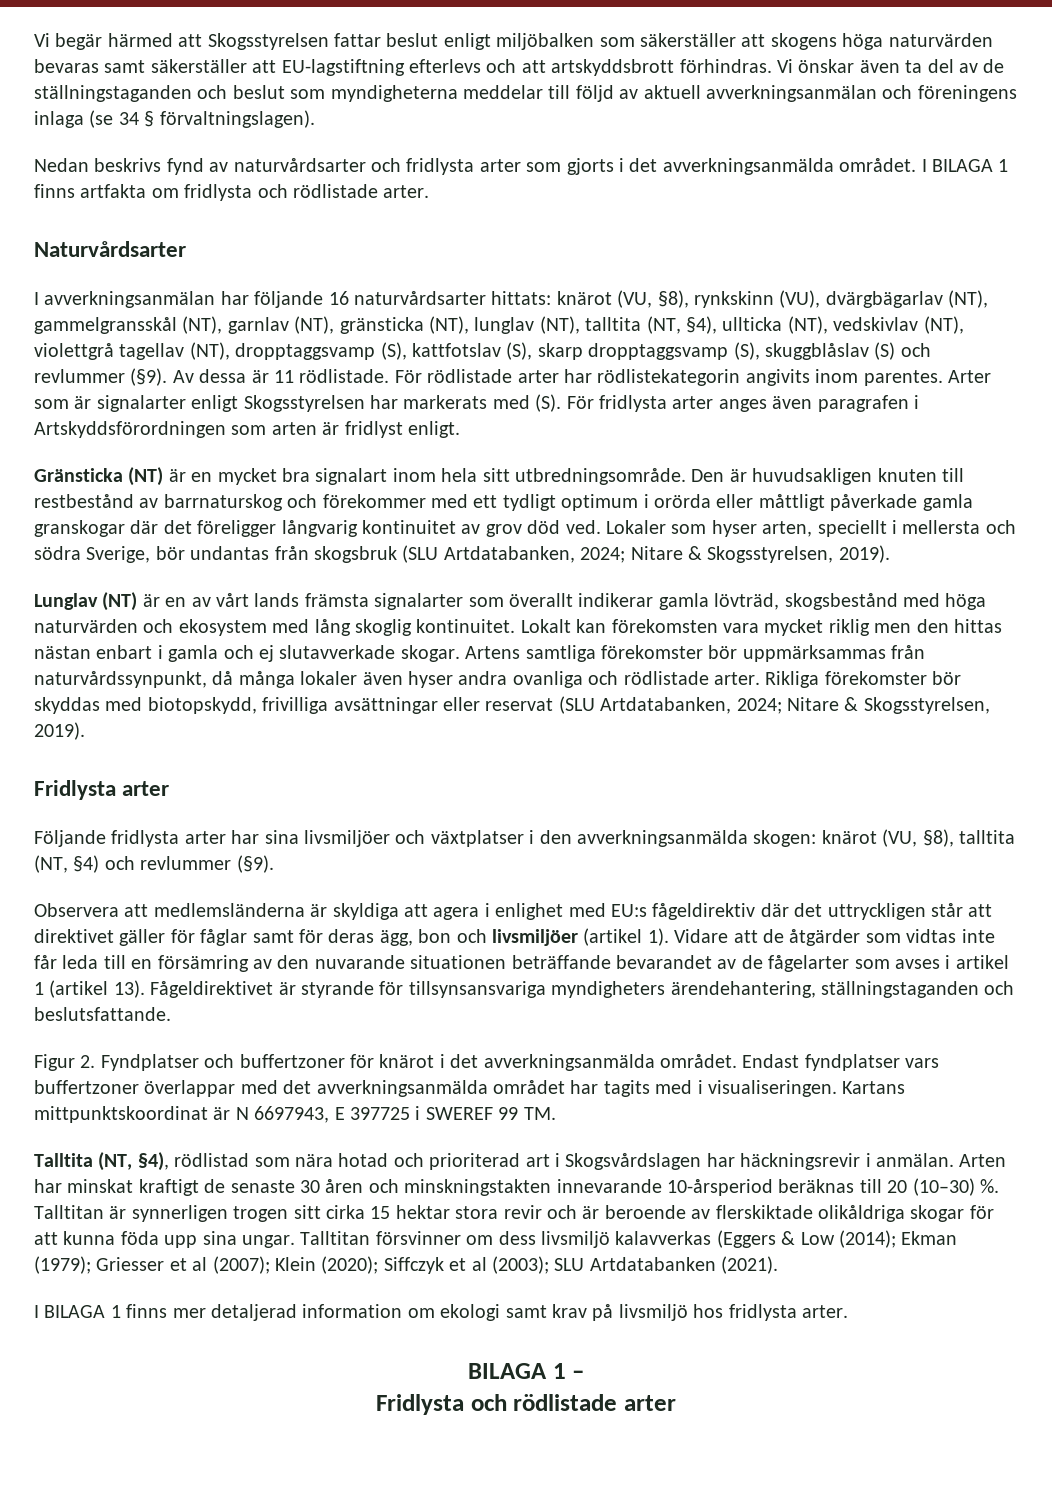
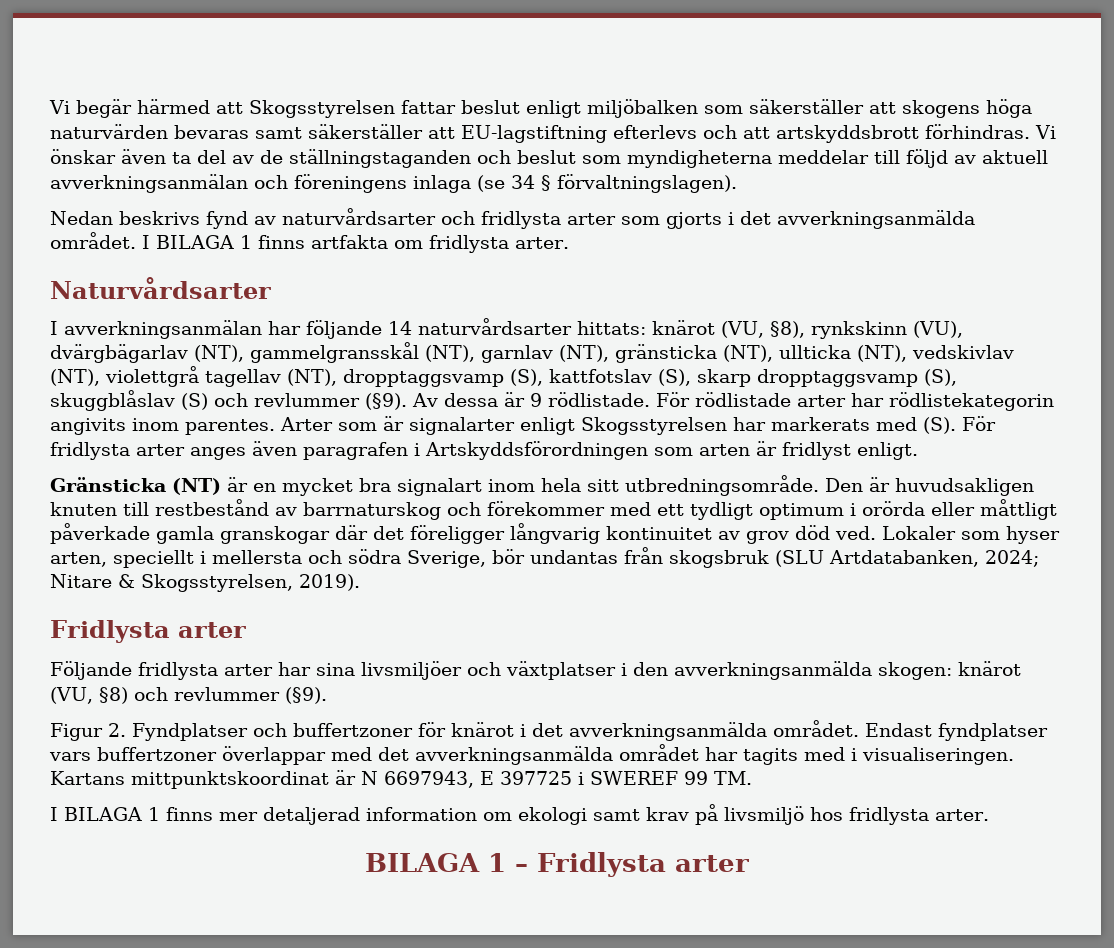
[257,184,378,198] och rödlistade -> (509, 244) none
[328,291,349,305] 16 -> [388,321,412,335] 14
[474,316,717,334] lunglav (NT), talltita (NT, §4), -> (773, 353) none
[274,370,294,383] 11 -> [529,393,542,407] 9
[34,592,987,611] [34,619,1002,636] [34,645,926,662] [34,671,962,688] [34,696,990,714] [34,722,85,740] // Lunglav (NT) är en av vårt lands främsta signalarter som överallt indikerar gamla lövträd, skogsbestånd med höga naturvärden och ekosystem med lång skoglig kontinuitet. Lokalt kan förekomsten vara mycket riklig men den hittas nästan enbart i gamla och ej slutavverkade skogar. Artens samtliga förekomster bör uppmärksammas från naturvårdssynpunkt, då många lokaler även hyser andra ovanliga och rödlistade arter. Rikliga förekomster bör skyddas med biotopskydd, frivilliga avsättningar eller reservat (SLU Artdatabanken, 2024; Nitare & Skogsstyrelsen, 2019). -> (360, 582) none
[922,829,1015,847] [34,855,274,873] [34,903,993,920] [34,928,995,946] [34,955,1009,972] [34,980,1015,998] [34,1007,171,1021] §8), talltita (NT, §4) och revlummer (§9). // Observera att medlemsländerna är skyldiga att agera i enlighet med EU:s fågeldirektiv där det uttryckligen står att direktivet gäller för fåglar samt för deras ägg, bon och livsmiljöer (artikel 1). Vidare att de åtgärder som vidtas inte får leda till en försämring av den nuvarande situationen beträffande bevarandet av de fågelarter som avses i artikel 1 (artikel 13). Fågeldirektivet är styrande för tillsynsansvariga myndigheters ärendehantering, ställningstaganden och beslutsfattande. -> [98,687,327,704] §8) och revlummer (§9).
[34,1152,1007,1171] [34,1178,999,1196] [34,1205,994,1222] [34,1230,958,1248] [34,1256,779,1274] // Talltita (NT, §4), rödlistad som nära hotad och prioriterad art i Skogsvårdslagen har häckningsrevir i anmälan. Arten har minskat kraftigt de senaste 30 åren och minskningstakten innevarande 10-årsperiod beräknas till 20 (10–30) %. Talltitan är synnerligen trogen sitt cirka 15 hektar stora revir och är beroende av flerskiktade olikåldriga skogar för att kunna föda upp sina ungar. Talltitan försvinner om dess livsmiljö kalavverkas (Eggers & Low (2014); Ekman (1979); Griesser et al (2007); Klein (2020); Siffczyk et al (2003); SLU Artdatabanken (2021). -> (752, 778) none
[376,1394,618,1415] // Fridlysta och rödlistade -> [537,852,666,877] Fridlysta

